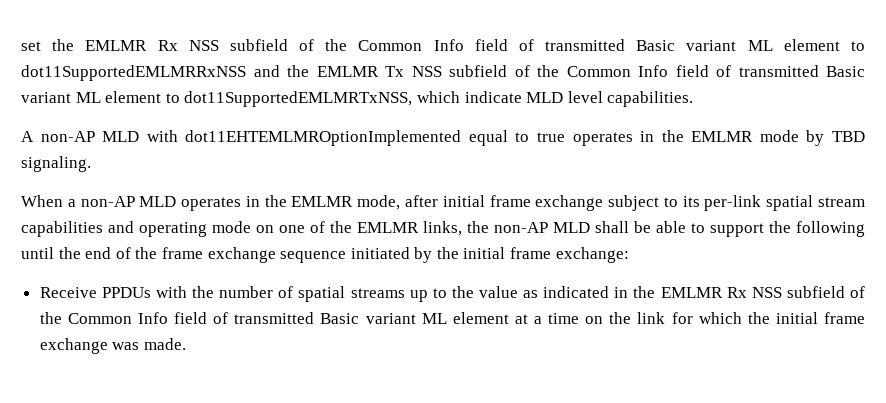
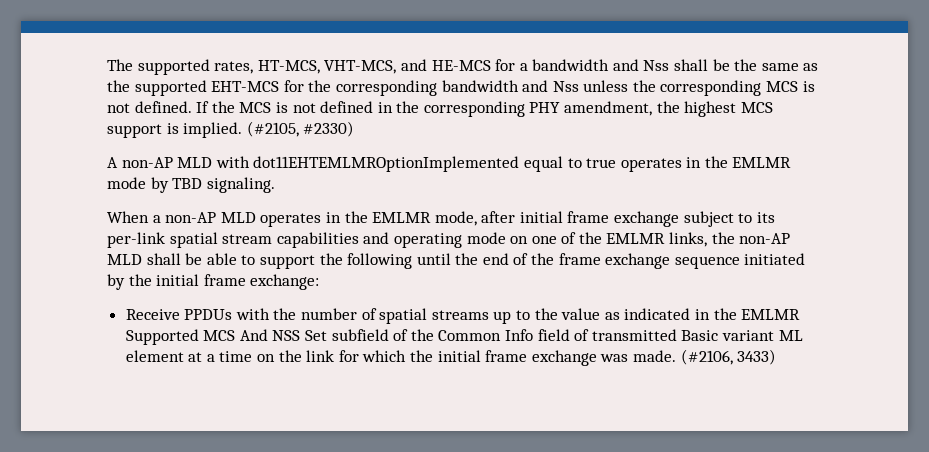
[21,39,865,51] [21,65,865,81] [21,91,694,107] set the EMLMR Rx NSS subfield of the Common Info field of transmitted Basic variant ML element to dot11SupportedEMLMRRxNSS and the EMLMR Tx NSS subfield of the Common Info field of transmitted Basic variant ML element to dot11SupportedEMLMRTxNSS, which indicate MLD level capabilities. -> [107,59,819,75] [107,80,815,96] [107,101,773,117] [107,121,355,138] The supported rates, HT-MCS, VHT-MCS, and HE-MCS for a bandwidth and Nss shall be the same as the supported EHT-MCS for the corresponding bandwidth and Nss unless the corresponding MCS is not defined. If the MCS is not defined in the corresponding PHY amendment, the highest MCS support is implied. (#2105, #2330)
[726,287,782,298] Rx NSS -> [125,329,328,345] Supported MCS And NSS Set
(186, 344) none -> [680,349,777,365] (#2106, 3433)

